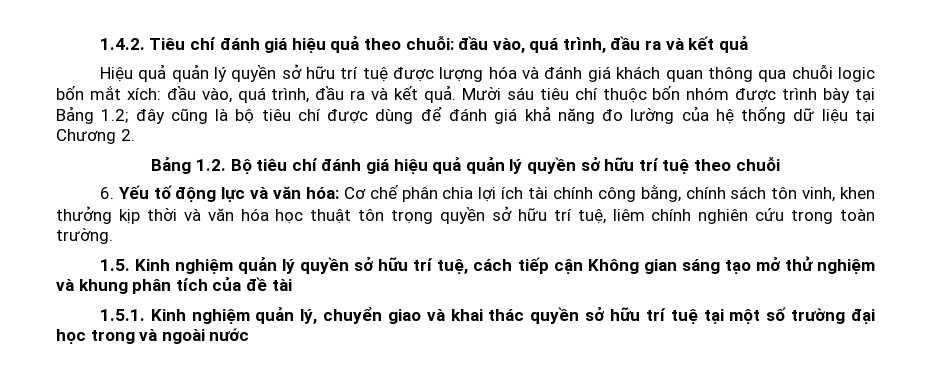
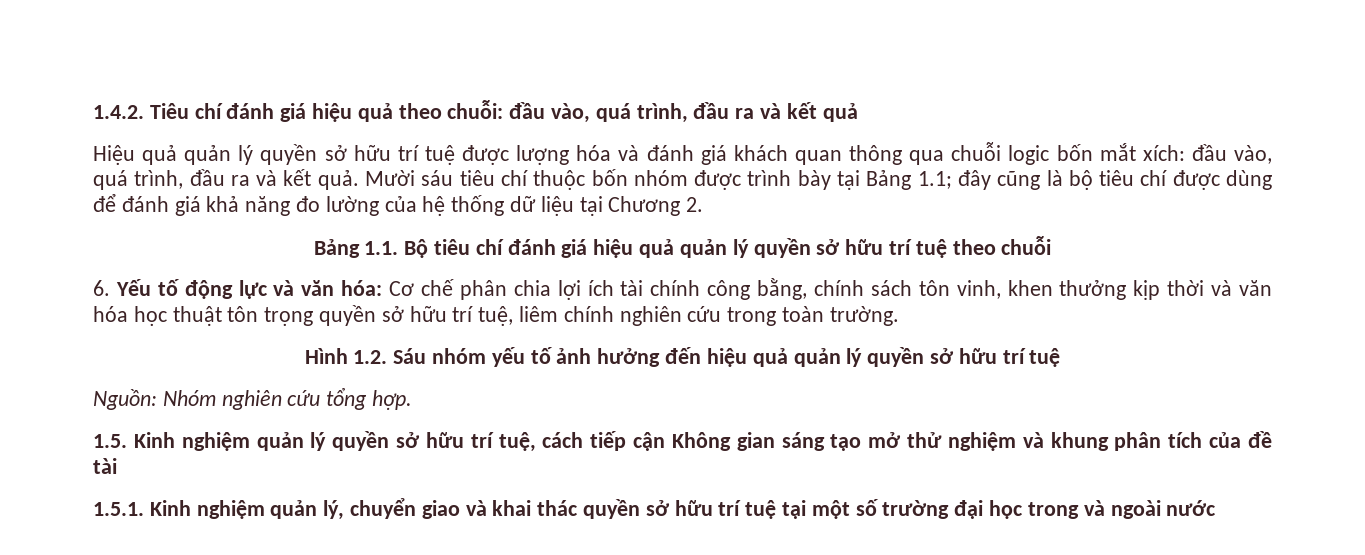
[101,109,129,123] 1.2; -> [917,171,952,189] 1.1;
[196,159,227,171] 1.2. -> [364,241,399,255] 1.1.
(113, 236) none -> [304,347,1061,367] [93,388,413,410] // Hình 1.2. Sáu nhóm yếu tố ảnh hưởng đến hiệu quả quản lý quyền sở hữu trí tuệ // Nguồn: Nhóm nghiên cứu tổng hợp.

